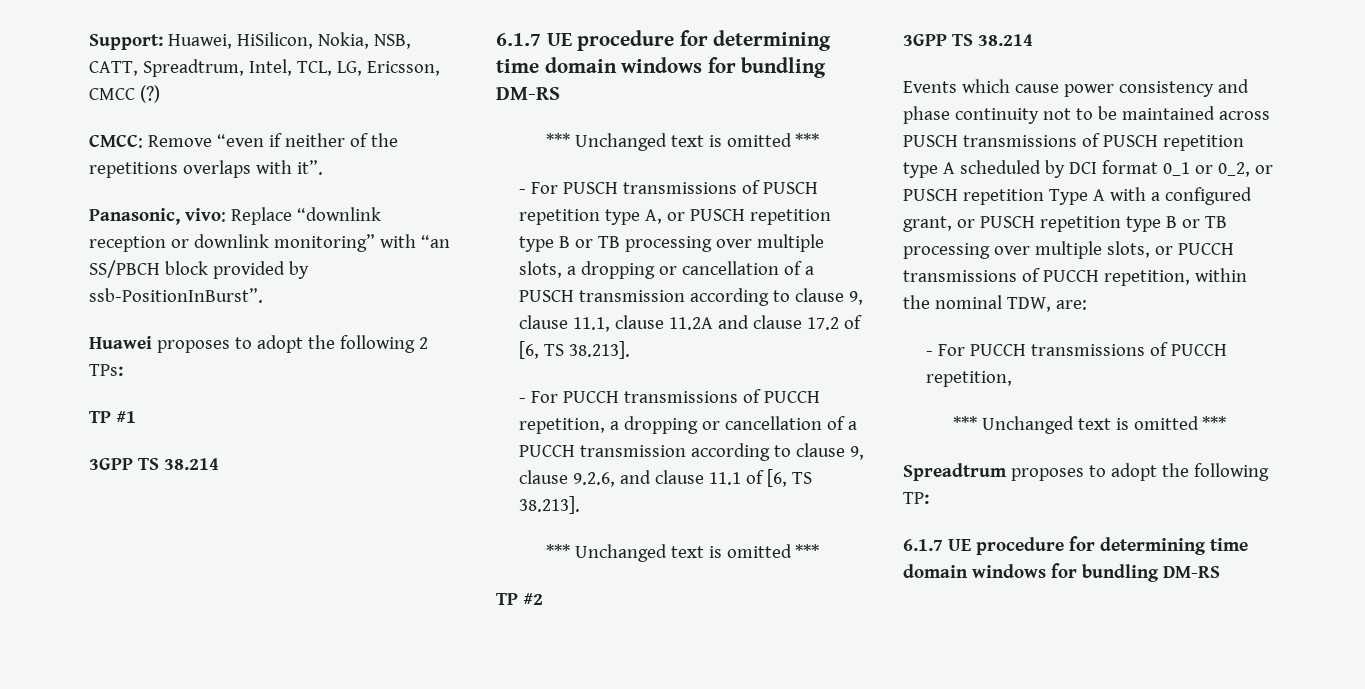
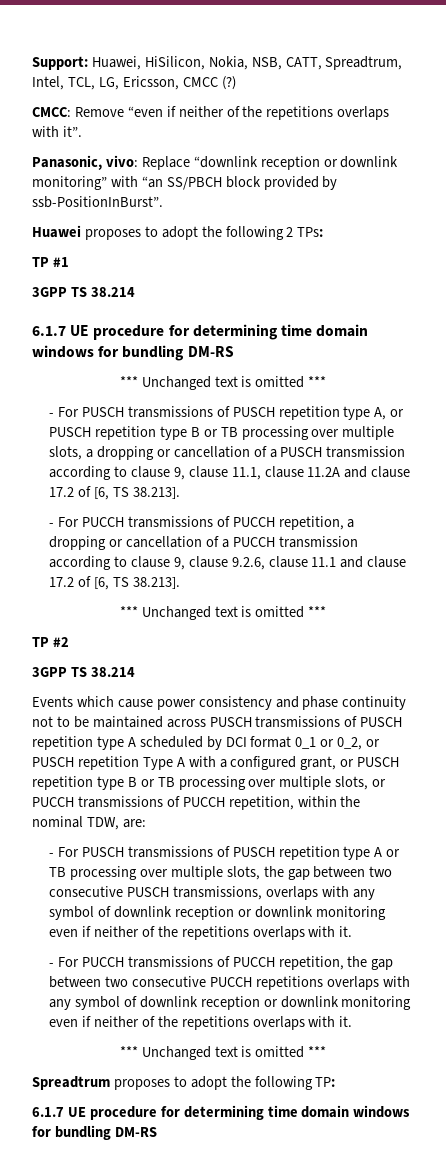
[620,470,742,485] and clause 11.1 -> [268,556,407,568] [49,577,75,587] clause 11.1 and clause 17.2
[926,342,1228,356] [926,371,1013,387] // - For PUCCH transmissions of PUCCH repetition, -> [49,846,401,860] [49,866,393,880] [49,886,375,900] [49,906,386,920] [49,926,353,940] [49,956,394,970] [49,976,410,990] [49,996,412,1010] [49,1016,353,1030] // - For PUSCH transmissions of PUSCH repetition type A or TB processing over multiple slots, the gap between two consecutive PUSCH transmissions, overlaps with any symbol of downlink reception or downlink monitoring even if neither of the repetitions overlaps with it. // - For PUCCH transmissions of PUCCH repetition, the gap between two consecutive PUCCH repetitions overlaps with any symbol of downlink reception or downlink monitoring even if neither of the repetitions overlaps with it.

